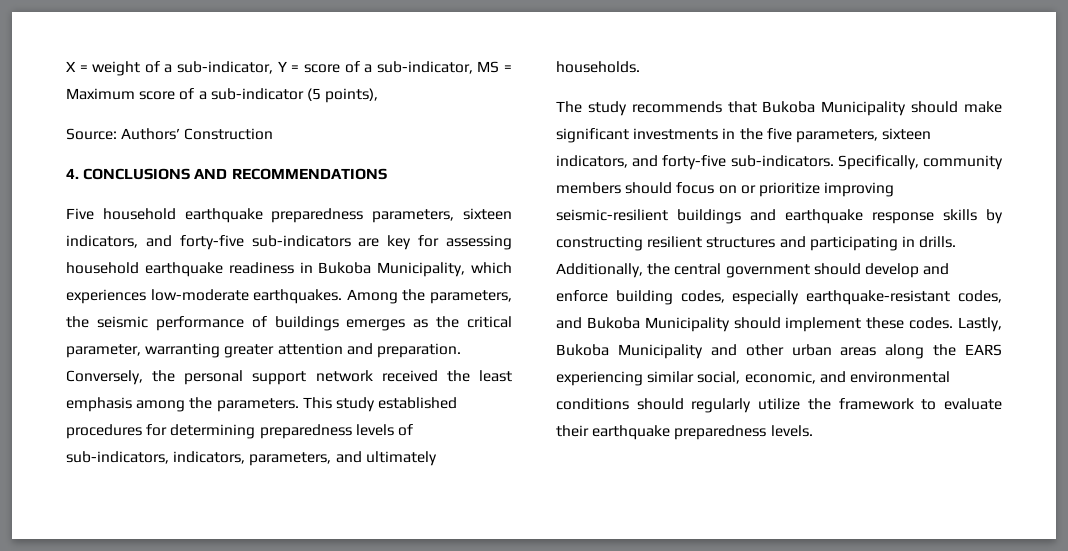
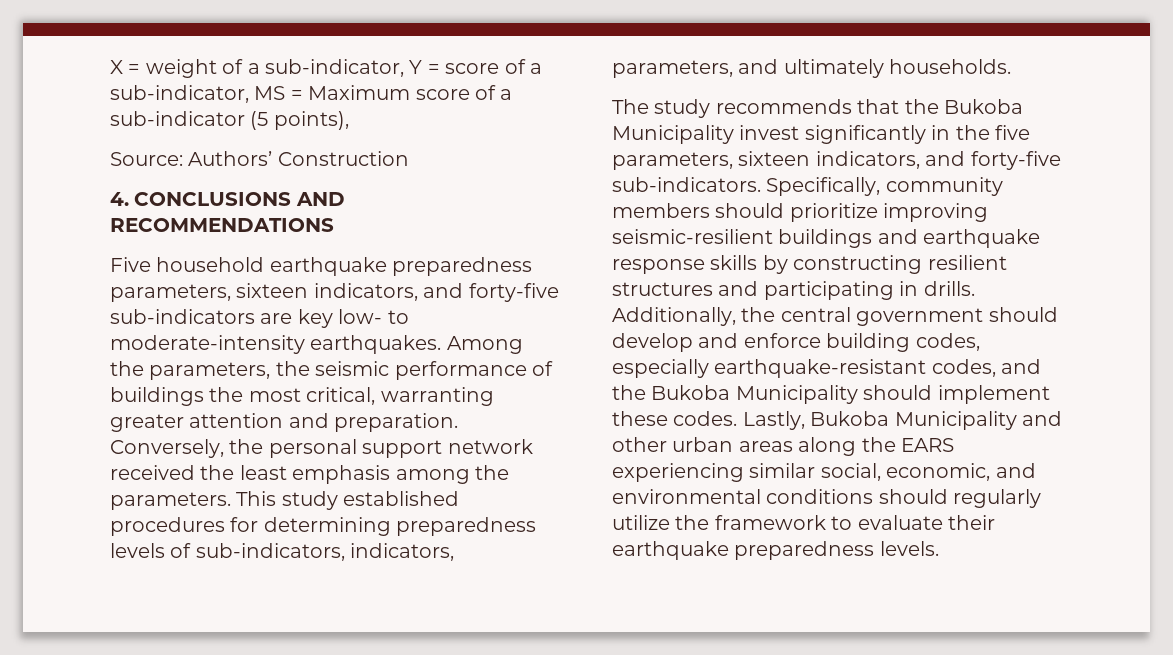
[418,235,512,250] [66,262,512,277] [66,289,249,304] for assessing household earthquake readiness in Bukoba Municipality, which experiences low-moderate -> [338,309,409,324] [110,335,305,354] low- to moderate-intensity
[346,316,512,331] [66,344,141,358] emerges as the critical parameter, -> [209,387,376,405] the most critical,
[762,101,1002,116] [556,128,719,143] Bukoba Municipality should make significant investments -> [904,99,1023,114] [612,125,926,144] the Bukoba Municipality invest significantly
[676,182,756,194] focus on or -> (785, 210) none
(582, 323) none -> [612,385,646,400] the

